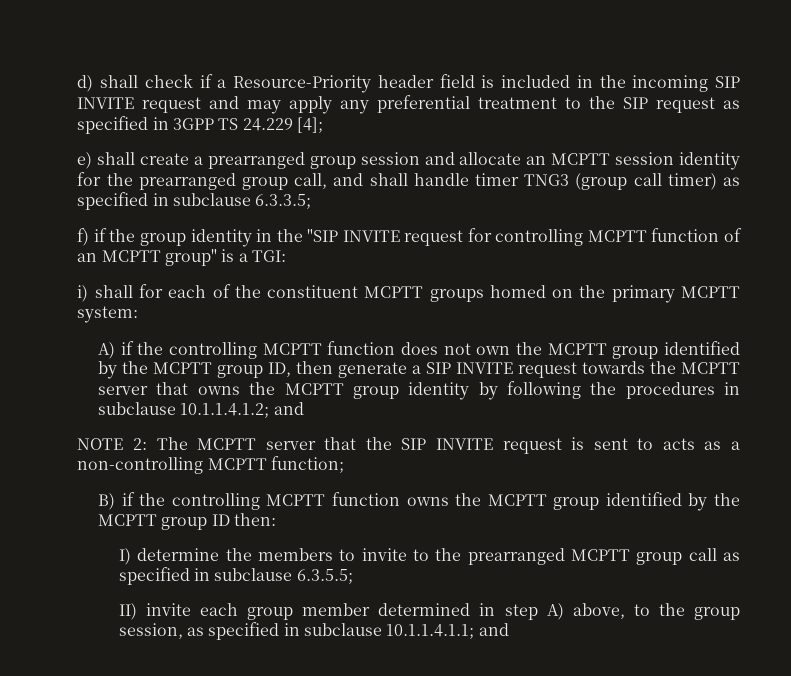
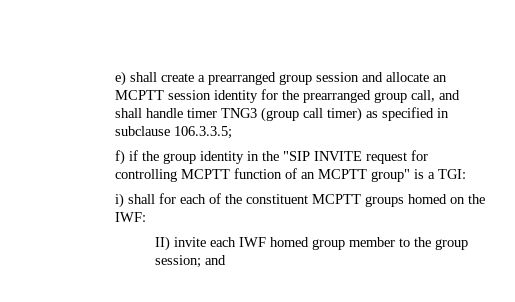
[77,74,740,93] [77,95,740,114] [77,116,323,134] d) shall check if a Resource-Priority header field is included in the incoming SIP INVITE request and may apply any preferential treatment to the SIP request as specified in 3GPP TS 24.229 [4]; // -> (115, 78) none
[255,194,312,209] 6.3.3.5; -> [174,126,233,139] 106.3.3.5;
[611,285,740,303] [77,306,139,323] [98,341,740,359] [98,361,740,379] [98,381,740,400] [98,402,304,418] [77,437,740,454] [77,456,345,474] [98,492,740,511] [98,513,277,530] [118,548,741,565] [118,567,353,585] [118,603,741,620] [118,622,475,640] primary MCPTT system: // A) if the controlling MCPTT function does not own the MCPTT group identified by the MCPTT group ID, then generate a SIP INVITE request towards the MCPTT server that owns the MCPTT group identity by following the procedures in subclause 10.1.1.4.1.2; and // NOTE 2: The MCPTT server that the SIP INVITE request is sent to acts as a non-controlling MCPTT function; // B) if the controlling MCPTT function owns the MCPTT group identified by the MCPTT group ID then: // I) determine the members to invite to the prearranged MCPTT group call as specified in subclause 6.3.5.5; // II) invite each group member determined in step A) above, to the group session, as specified in subclause 10.1.1.4.1.1; -> [115,212,147,222] [154,236,468,251] [154,255,201,268] IWF: // II) invite each IWF homed group member to the group session;

